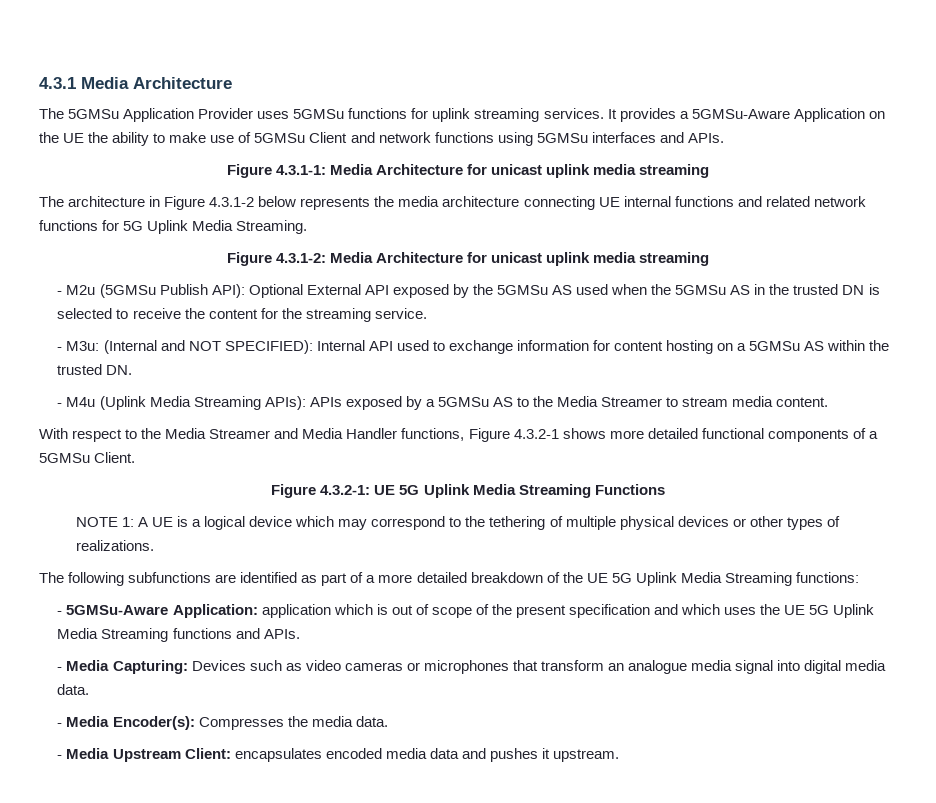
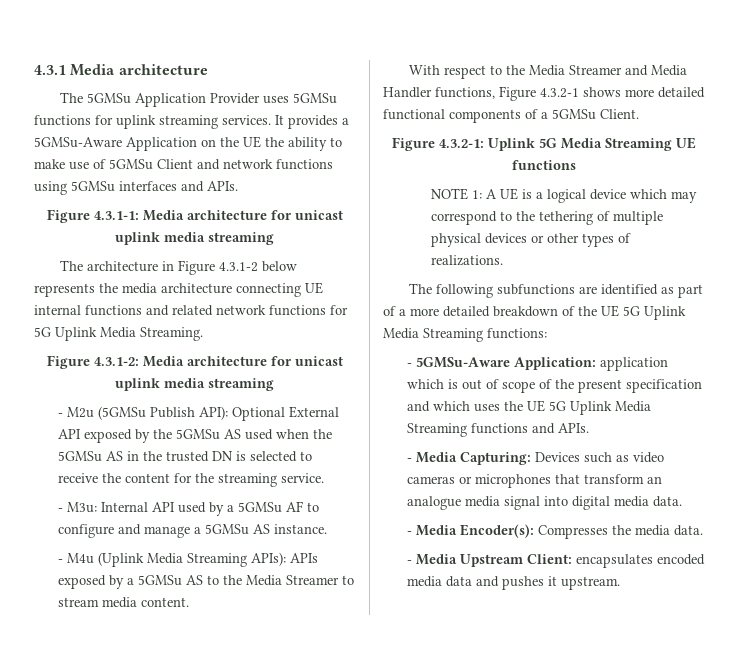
[133,77,232,89] Architecture -> [118,64,208,75] architecture
[375,164,463,175] Architecture -> [186,210,267,220] architecture
[375,252,463,263] Architecture -> [186,356,267,366] architecture
[103,340,890,354] [57,364,133,375] (Internal and NOT SPECIFIED): Internal API used to exchange information for content hosting on a 5GMSu AS within the trusted DN. -> [100,501,319,516] [57,524,327,538] Internal API used by a 5GMSu AF to configure and manage a 5GMSu AS instance.
[374,484,665,498] UE 5G Uplink Media Streaming Functions -> [487,137,696,151] [511,160,576,170] Uplink 5G Media Streaming UE functions

